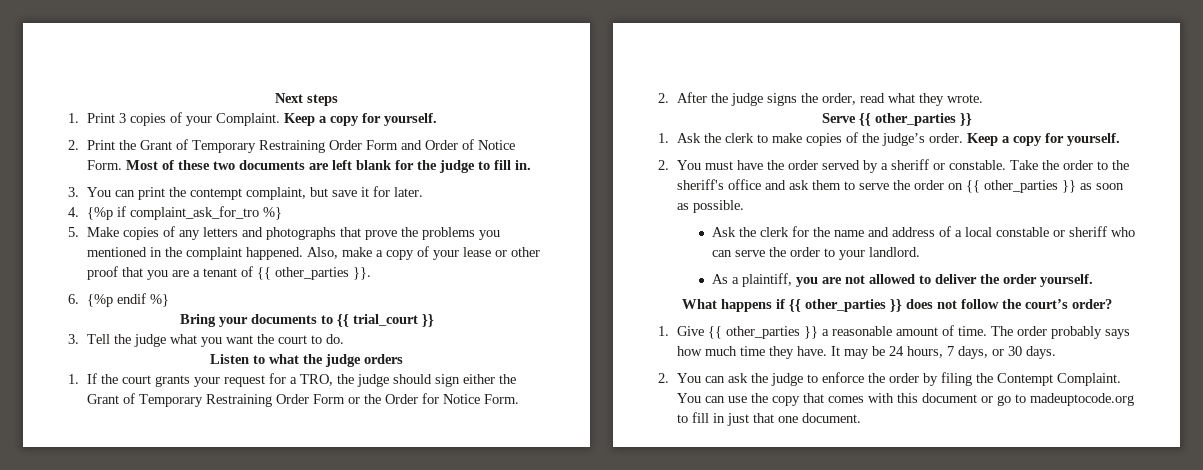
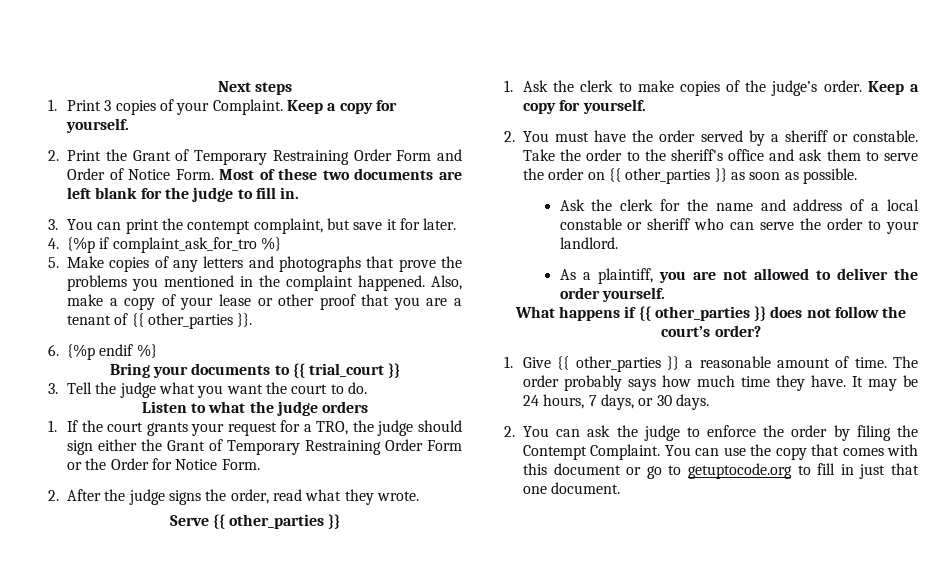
[1029,393,1134,406] madeuptocode.org -> [688,463,792,479] getuptocode.org

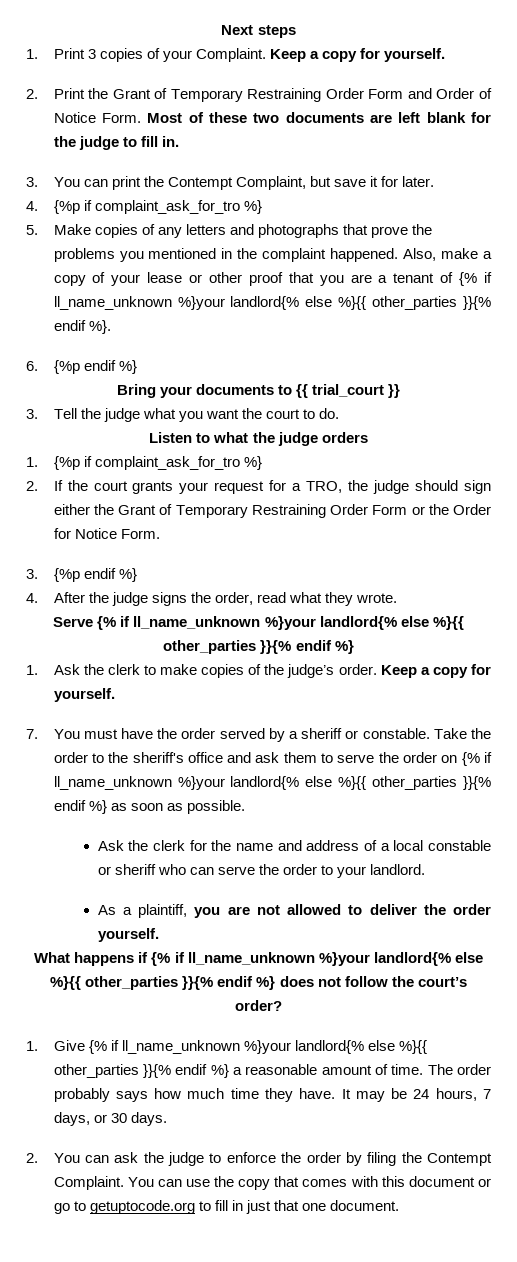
[187,218,323,234] contempt complaint, -> [167,176,306,190] Contempt Complaint,
[131,313,253,329] {{ other_parties }}. -> [459,272,493,286] [53,296,491,310] [53,320,111,334] {% if ll_name_unknown %}your landlord{% else %}{{ other_parties }}{% endif %}.
(57, 426) none -> [53,456,262,470] [26,481,38,491] {%p if complaint_ask_for_tro %} // 2.
[48,490,59,501] 2. -> [26,568,137,582] [26,593,38,603] 3. {%p endif %} // 4.
[212,514,341,529] {{ other_parties }} -> [97,616,464,630] [163,640,354,654] {% if ll_name_unknown %}your landlord{% else %}{{ other_parties }}{% endif %}
[504,131,515,142] 2. -> [26,729,38,739] 7.
[608,168,727,184] {{ other_parties }} -> [461,752,492,766] [53,776,491,790] [53,800,107,814] {% if ll_name_unknown %}your landlord{% else %}{{ other_parties }}{% endif %}
[638,306,767,321] {{ other_parties }} -> [151,952,483,966] [50,976,276,990] {% if ll_name_unknown %}your landlord{% else %}{{ other_parties }}{% endif %}
[557,356,679,372] {{ other_parties }} -> [88,1040,427,1054] [53,1064,229,1078] {% if ll_name_unknown %}your landlord{% else %}{{ other_parties }}{% endif %}

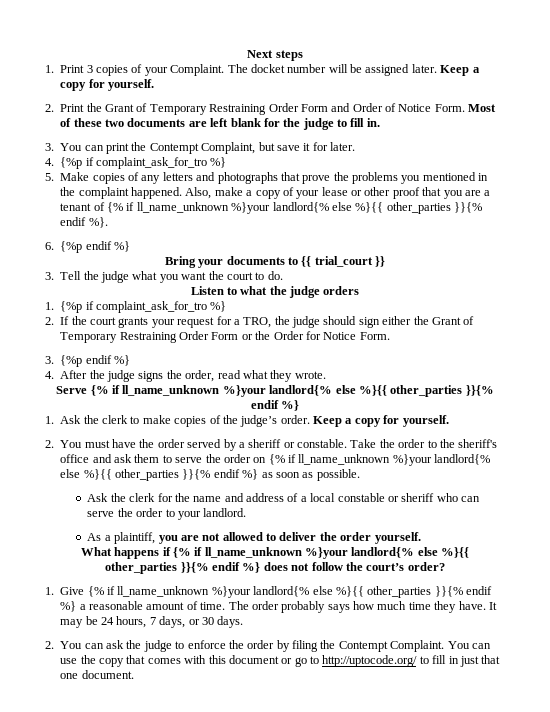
(266, 55) none -> [227,64,437,76] The docket number will be assigned later.
[26,729,38,739] 7. -> [45,440,54,448] 2.
[89,1200,195,1214] getuptocode.org -> [322,655,418,667] http://uptocode.org/

